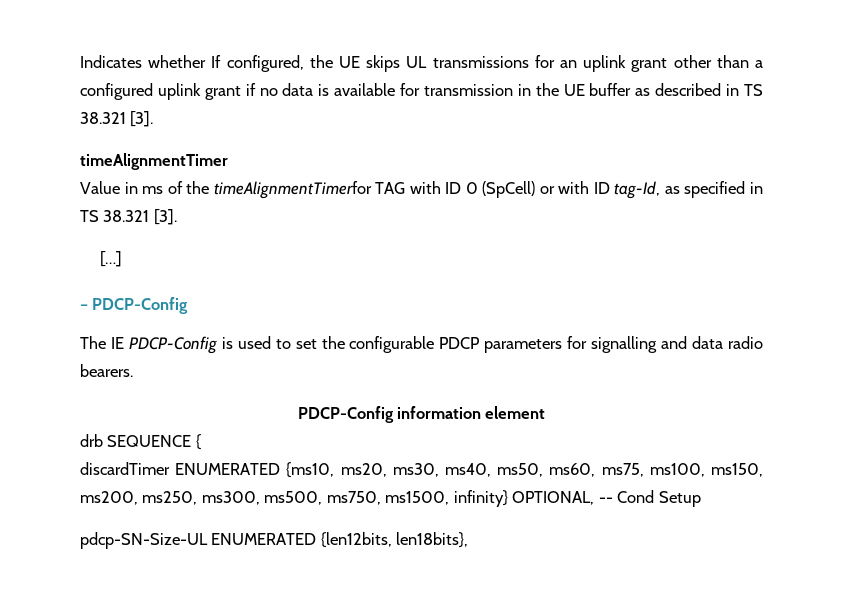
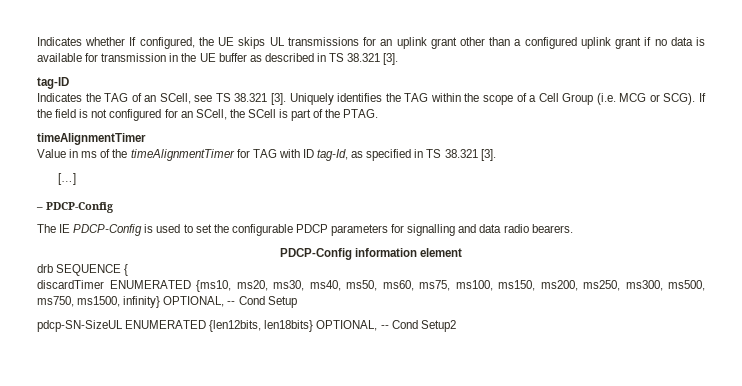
(154, 119) none -> [37,77,69,89] [37,93,706,105] [37,109,379,121] // tag-ID // Indicates the TAG of an SCell, see TS 38.321 [3]. Uniquely identifies the TAG within the scope of a Cell Group (i.e. MCG or SCG). If the field is not configured for an SCell, the SCell is part of the PTAG.
[213,181,372,199] timeAlignmentTimerfor -> [130,149,250,161] timeAlignmentTimer for
[465,181,610,198] 0 (SpCell) or with ID -> (314, 153) none
[80,532,208,549] pdcp-SN-Size-UL -> [37,320,123,332] pdcp-SN-SizeUL
[396,532,469,548] len18bits}, -> [264,320,456,332] len18bits} OPTIONAL, -- Cond Setup2

